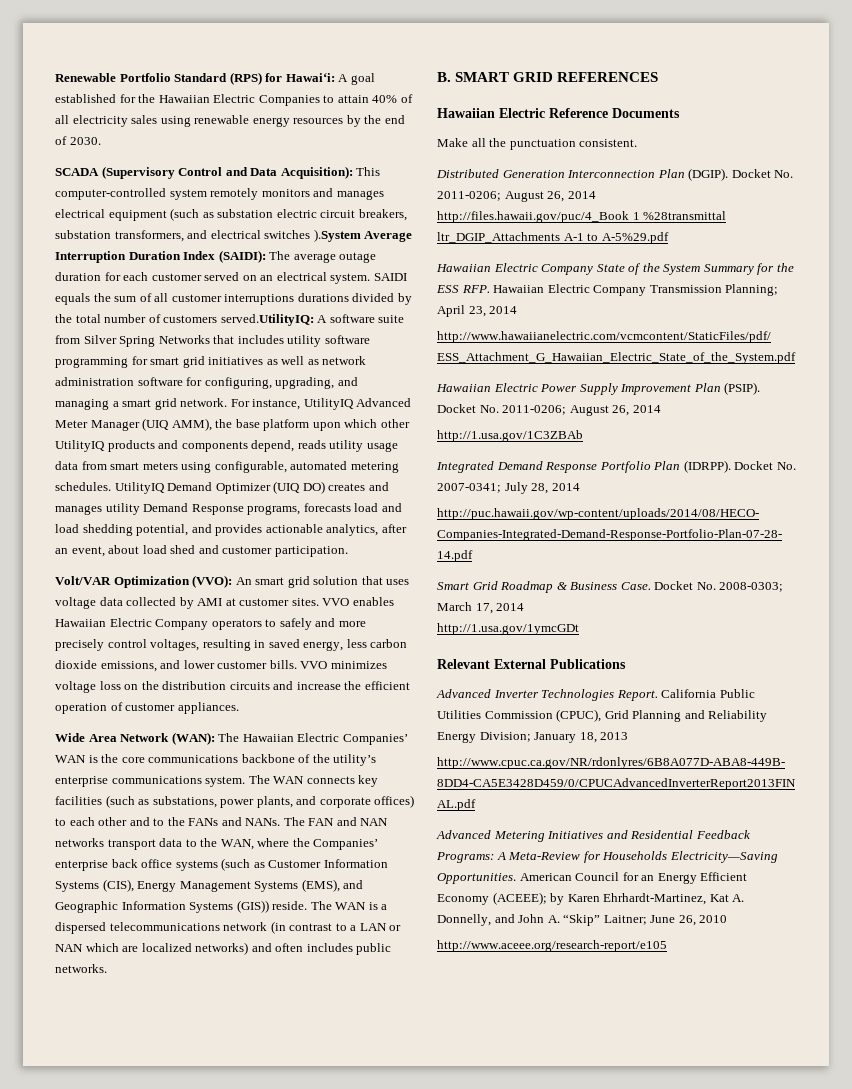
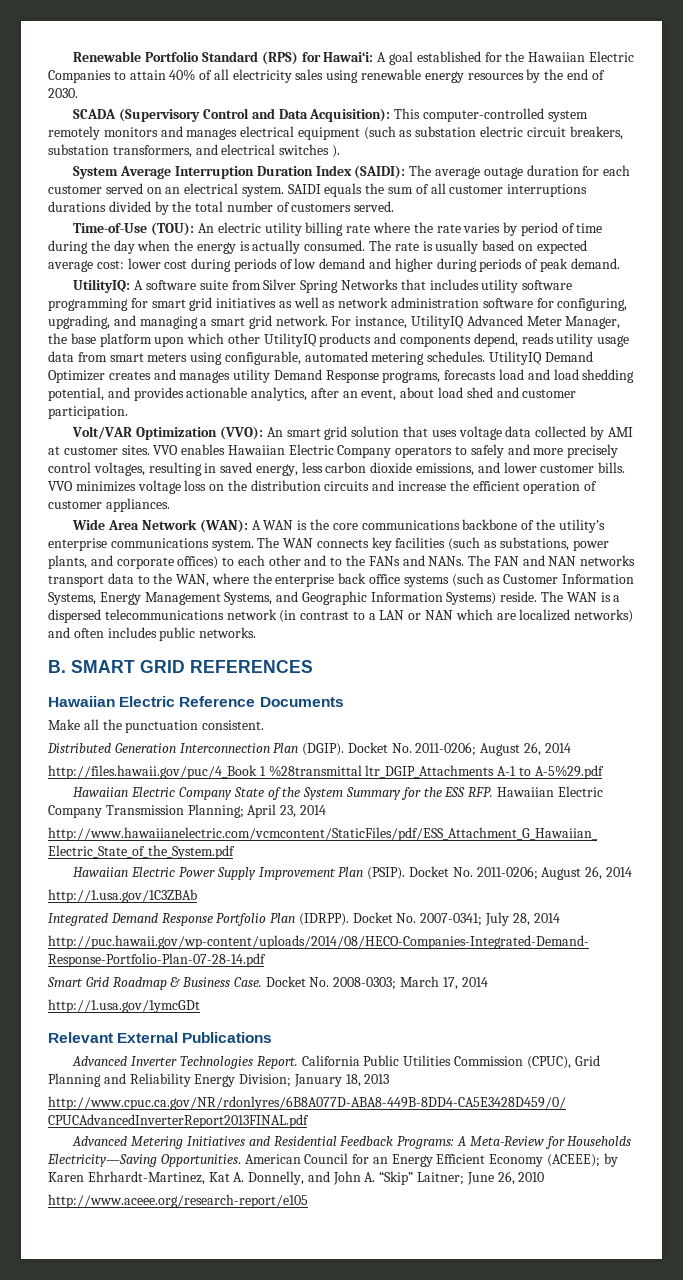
[313,229,361,242] ).System -> [331,145,340,158] [73,166,119,179] ). // System
[220,314,314,326] served.UtilityIQ: -> [354,201,395,212] [73,222,603,236] [48,240,587,254] [48,258,620,272] [73,279,131,293] served. // Time-of-Use (TOU): An electric utility billing rate where the rate varies by period of time during the day when the energy is actually consumed. The rate is usually based on expected average cost: lower cost during periods of low demand and higher during periods of peak demand. // UtilityIQ:
[90,418,212,431] Manager (UIQ AMM), -> [565,316,621,329] Manager,
[273,481,325,494] (UIQ DO) -> (105, 376) none
[218,733,408,745] The Hawaiian Electric Companies’ -> [251,520,261,530] A
[313,839,379,850] Companies’ -> (272, 578) none
[55,879,340,892] Systems (CIS), Energy Management Systems (EMS), -> [48,592,273,605] Systems, Energy Management Systems,
[189,900,269,913] Systems (GIS)) -> [446,592,497,605] Systems)

